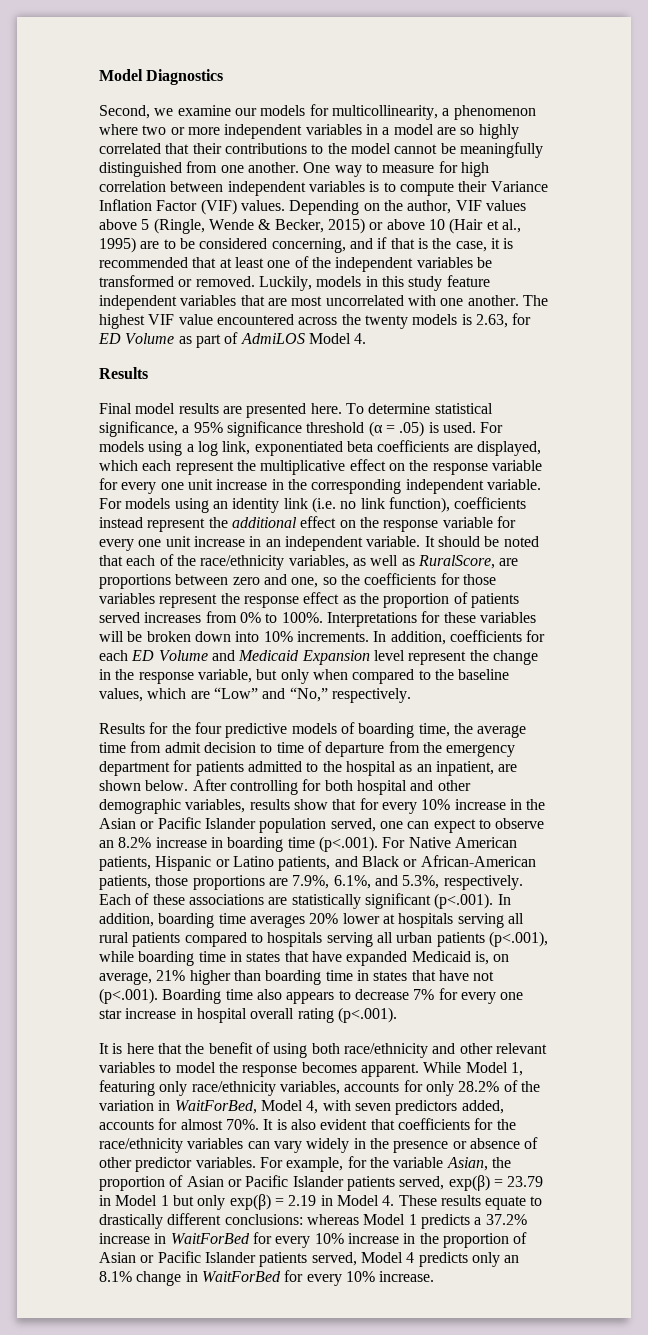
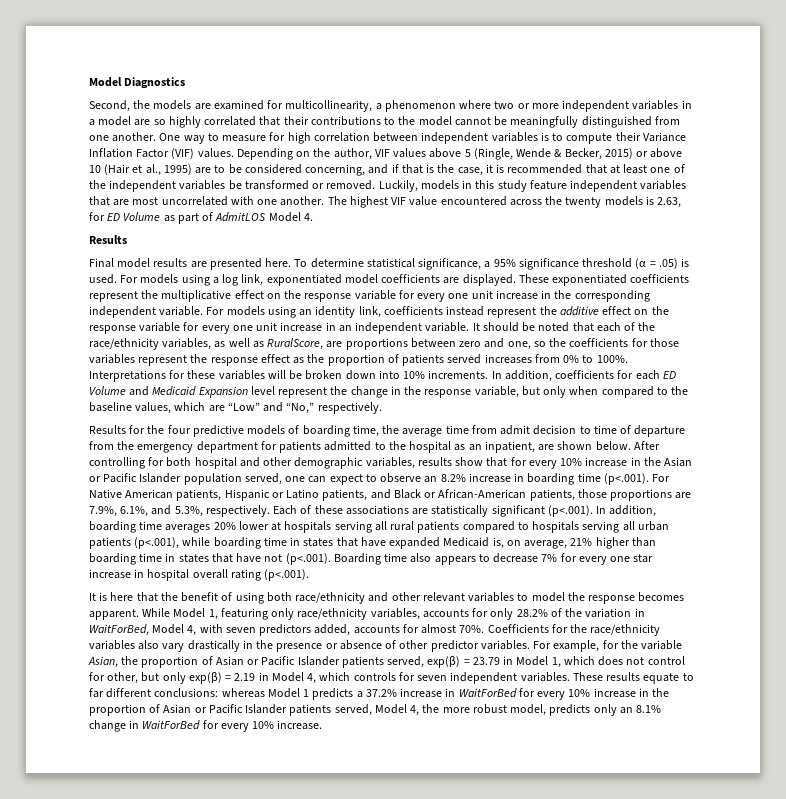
[154,105,306,116] we examine our models -> [133,100,264,110] the models are examined
[240,333,305,344] AdmiLOS -> [215,212,267,222] AdmitLOS
[346,441,373,452] beta -> [344,274,378,284] model
[476,441,541,456] [99,460,172,471] displayed, which each -> [462,274,690,286] displayed. These exponentiated coefficients
[283,497,450,513] link (i.e. no link function), -> [358,306,381,318] link,
[231,517,297,528] additional -> [559,306,599,316] additive
[263,1118,470,1130] It is also evident that coefficients -> [487,624,549,633] Coefficients
[247,1138,350,1153] can vary widely -> [138,640,240,652] also vary drastically
[160,1195,169,1206] 1 -> [551,656,685,668] [89,672,139,684] 1, which does not control for other,
[382,1195,395,1206] 4. -> [307,672,570,684] 4, which controls for seven independent variables.
[99,1214,163,1229] drastically -> [89,688,104,698] far
[406,1252,415,1263] 4 -> [410,704,547,716] 4, the more robust model,

